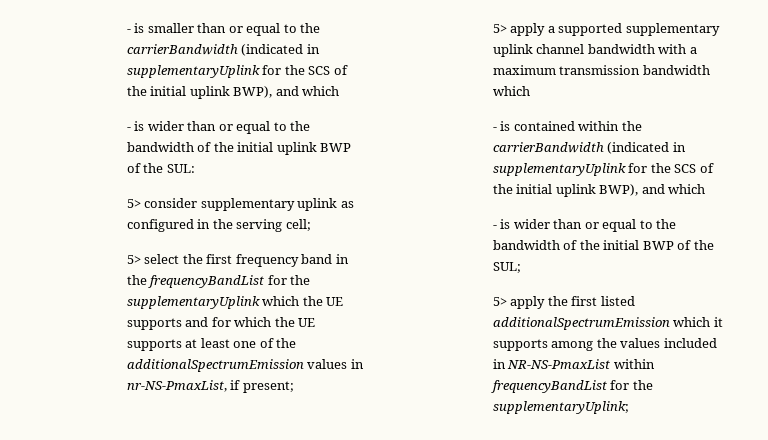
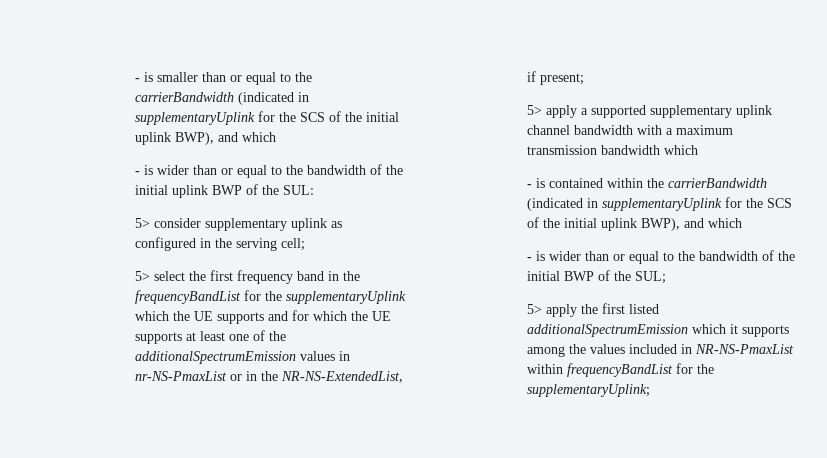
[126,380,227,392] nr-NS-PmaxList, -> [134,371,403,383] nr-NS-PmaxList or in the NR-NS-ExtendedList,

